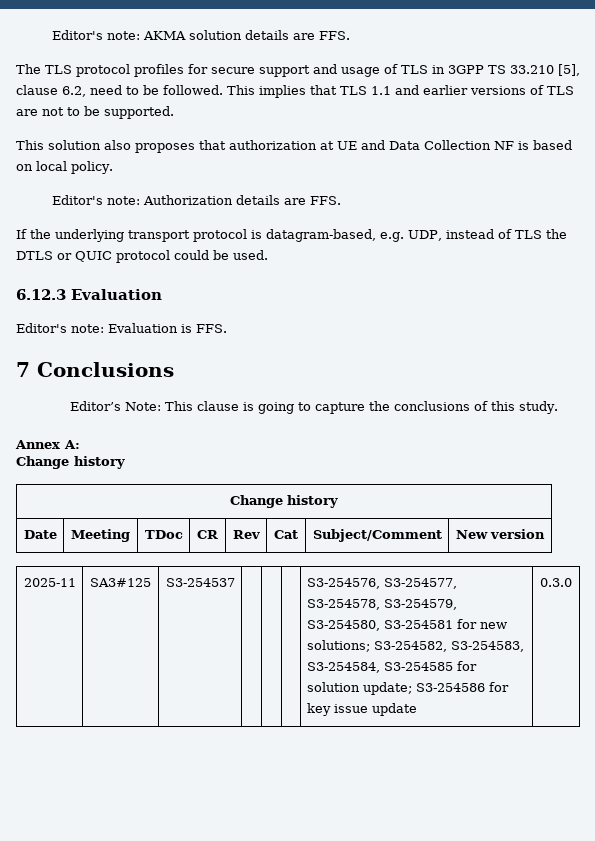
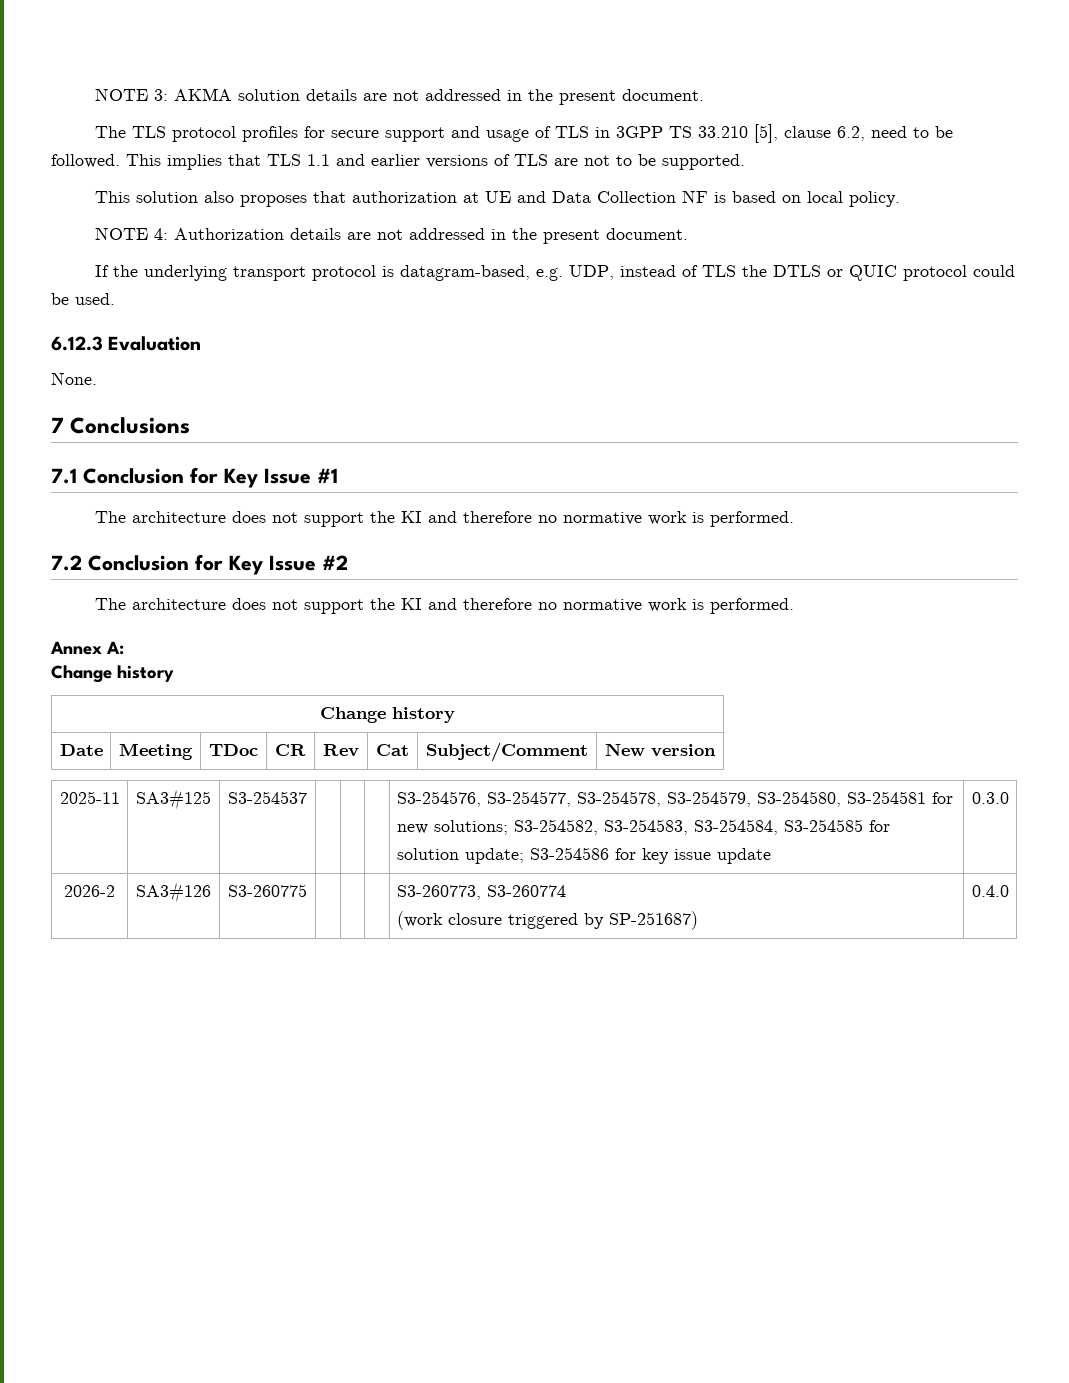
[51,30,140,40] Editor's note: -> [95,88,169,101] NOTE 3:
[318,31,350,40] FFS. -> [393,89,705,105] not addressed in the present document.
[51,195,140,205] Editor's note: -> [95,227,169,240] NOTE 4:
[309,196,341,205] FFS. -> [377,228,689,244] not addressed in the present document.
[16,323,227,333] [16,362,174,377] [69,401,558,414] Editor's note: Evaluation is FFS. // 7 Conclusions // Editor’s Note: This clause is going to capture the conclusions of this study. -> [51,372,97,385] [51,417,191,434] [51,467,338,488] [94,511,794,527] [51,554,348,575] [94,598,794,614] None. // 7 Conclusions // 7.1 Conclusion for Key Issue #1 // The architecture does not support the KI and therefore no normative work is performed. // 7.2 Conclusion for Key Issue #2 // The architecture does not support the KI and therefore no normative work is performed.
(572, 582) none -> [64,885,115,897] [136,882,211,903] [228,884,307,897] [396,885,566,900] [396,911,698,930] [971,885,1009,897] // 2026-2 | SA3#126 | S3-260775 | | | | S3-260773, S3-260774 // (work closure triggered by SP-251687) | 0.4.0

